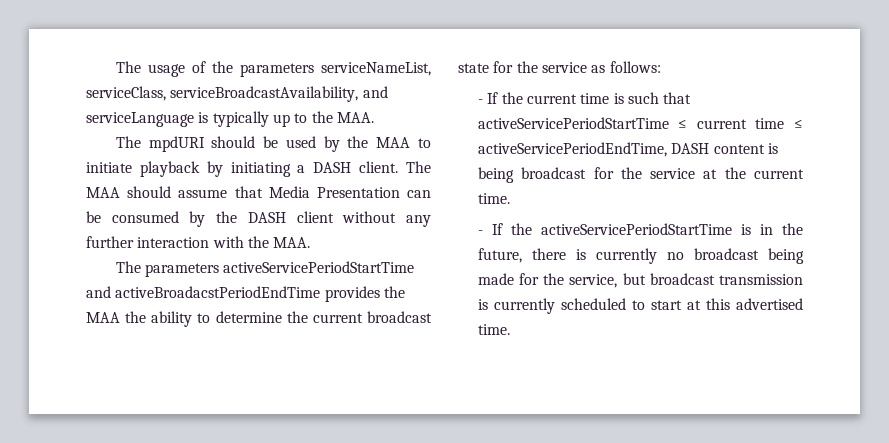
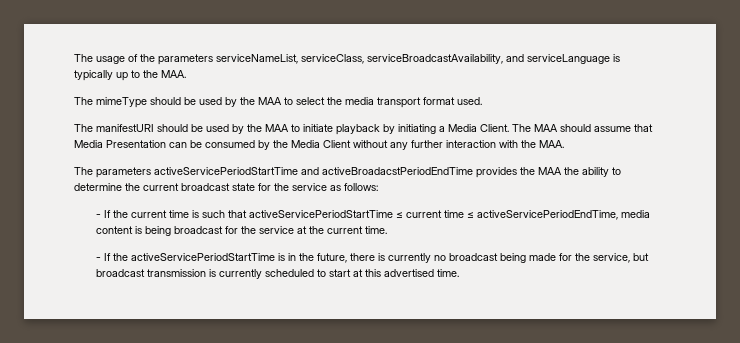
[148,136,205,152] mpdURI -> [96,97,482,108] [74,124,154,132] mimeType should be used by the MAA to select the media transport format used. // The manifestURI
[313,161,399,173] DASH client. -> [448,124,509,132] Media Client.
[247,211,334,223] DASH client -> [291,140,351,148] Media Client
[671,143,710,154] DASH -> [620,210,650,218] media

